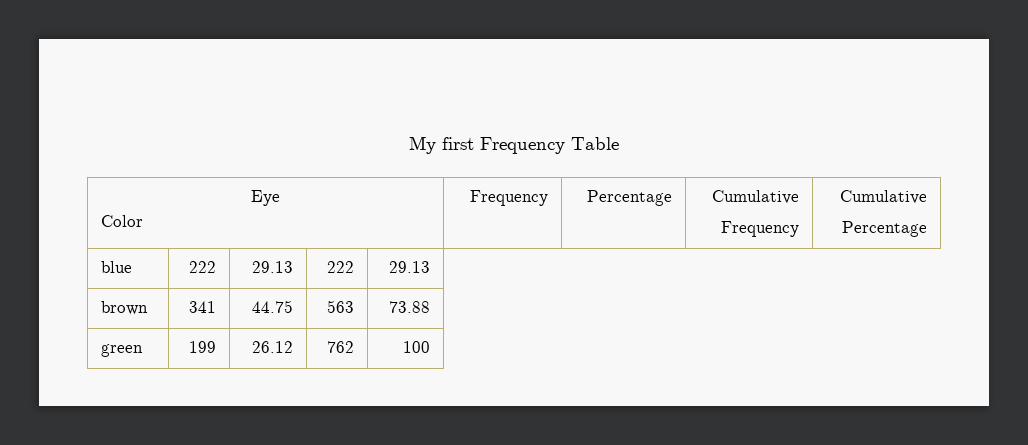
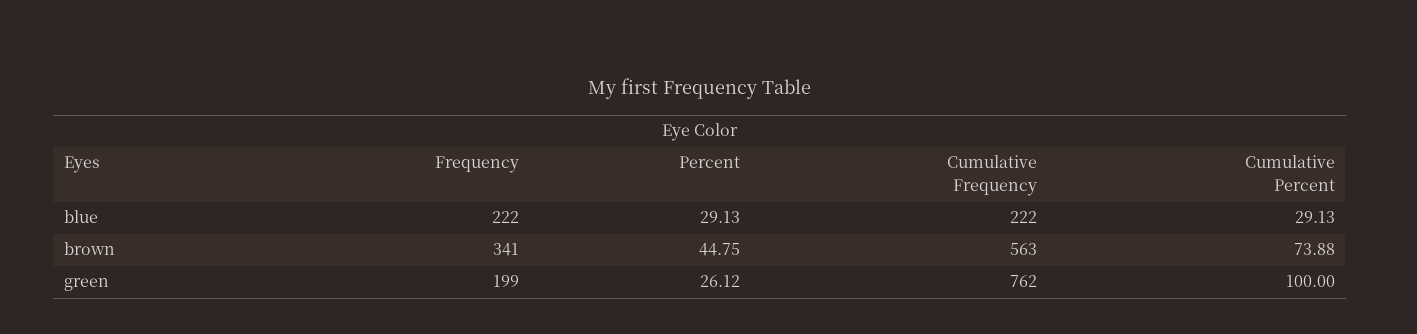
(280, 198) // -> (690, 132) none
[470,190,549,206] [587,190,673,206] | Frequency | Percentage -> [64,156,101,173] [434,156,519,173] [678,156,740,168] // Eyes | Frequency | Percent
[842,221,928,237] Percentage -> [1273,179,1335,191] Percent
[403,341,431,353] 100 -> [1285,275,1335,287] 100.00

